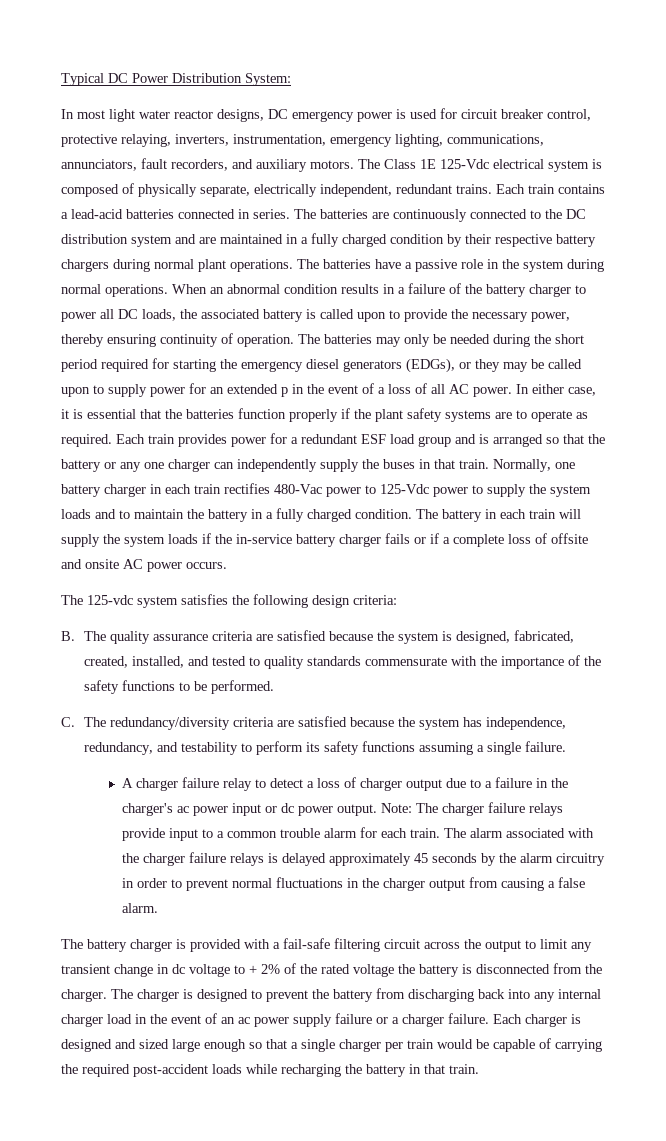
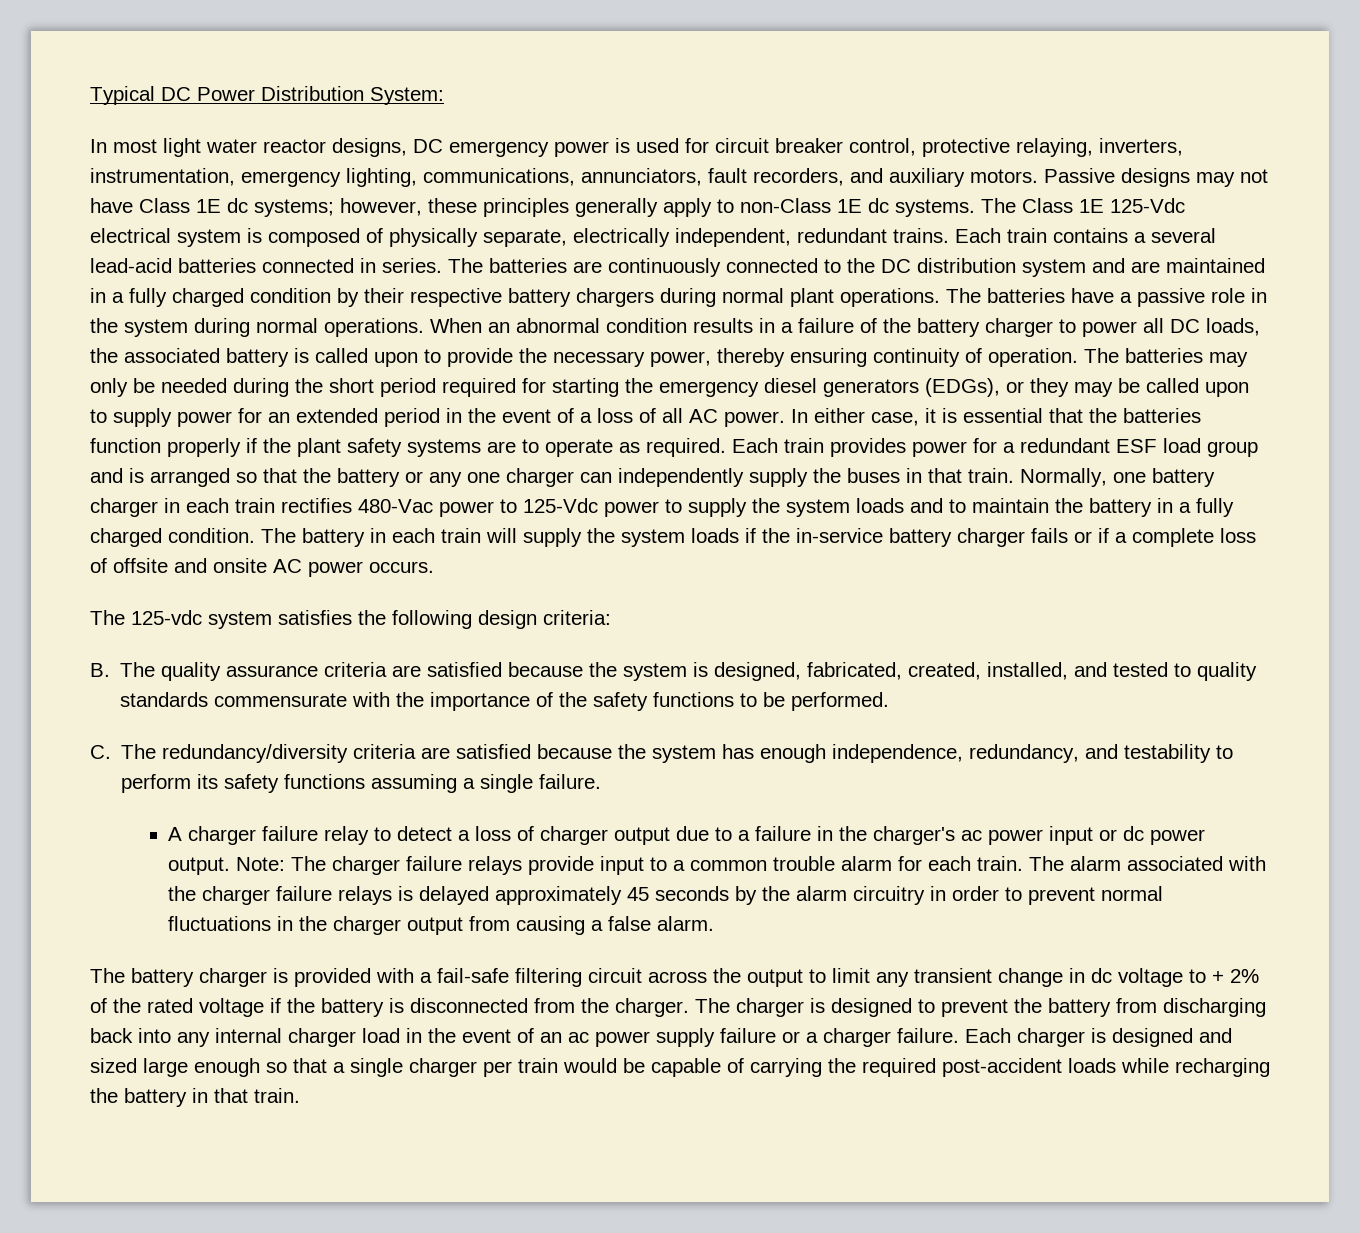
(354, 164) none -> [1044,168,1268,187] [90,198,975,217] Passive designs may not have Class 1E dc systems; however, these principles generally apply to non-Class 1E dc systems.
(68, 215) none -> [1151,228,1216,243] several
[281,387,288,397] p -> [384,408,440,427] period
(482, 722) none -> [760,744,827,763] enough
(394, 970) none -> [270,998,281,1013] if

